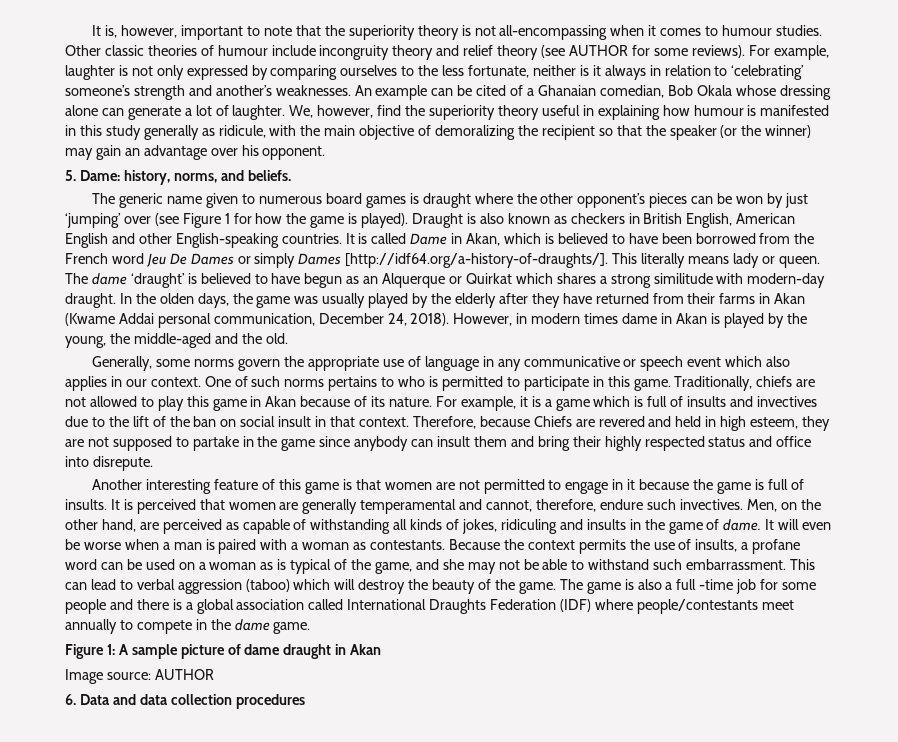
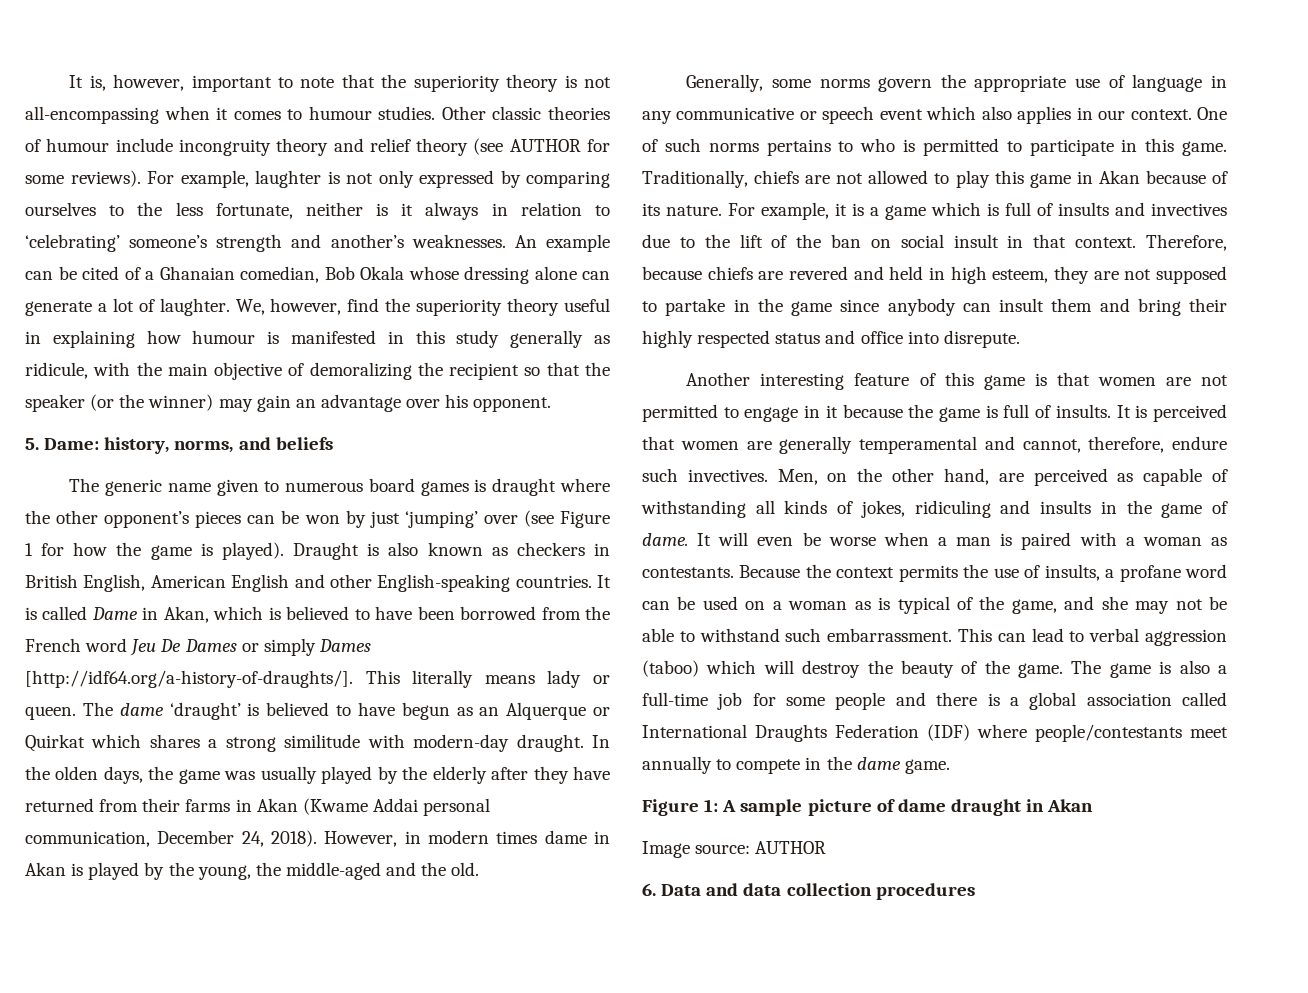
[247,170,291,181] beliefs. -> [275,437,333,450] beliefs
[533,416,572,427] Chiefs -> [707,266,753,280] chiefs
[676,579,734,590] full -time -> [642,692,708,706] full-time

